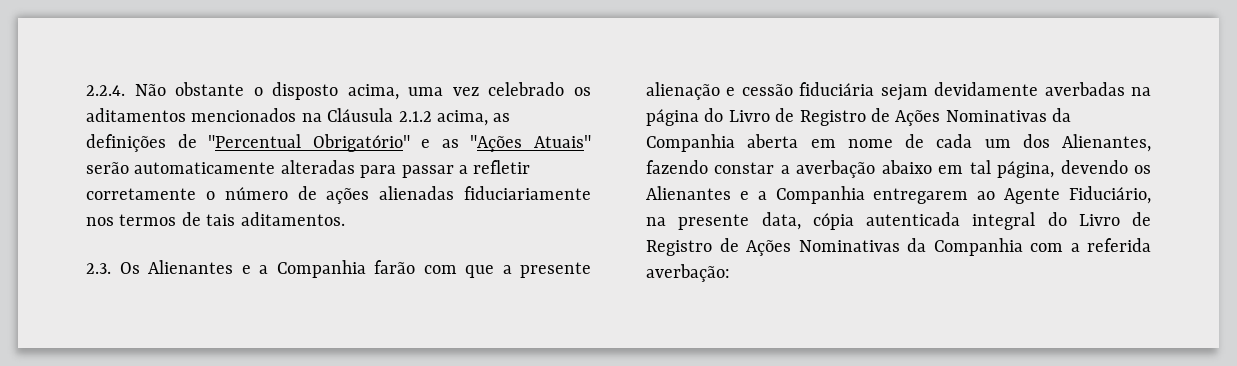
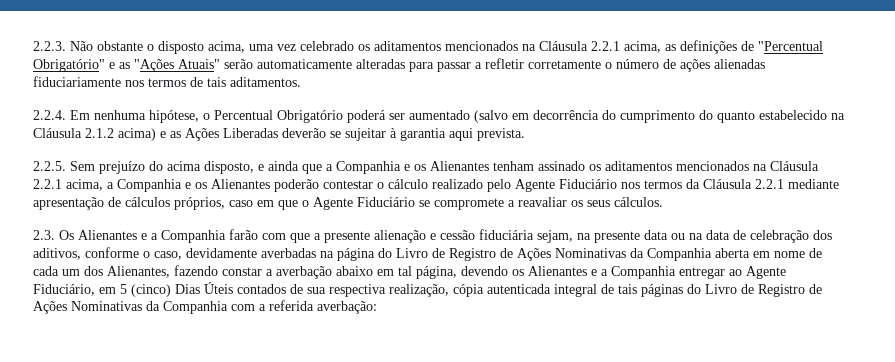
[86,85,125,96] 2.2.4. -> [33,41,66,51] 2.2.3.
[398,111,432,122] 2.1.2 -> [591,41,620,51] 2.2.1
(345, 219) none -> [33,110,845,123] [33,128,525,141] [33,161,819,174] [33,179,839,192] [33,197,663,210] // 2.2.4. Em nenhuma hipótese, o Percentual Obrigatório poderá ser aumentado (salvo em decorrência do cumprimento do quanto estabelecido na Cláusula 2.1.2 acima) e as Ações Liberadas deverão se sujeitar à garantia aqui prevista. // 2.2.5. Sem prejuízo do acima disposto, e ainda que a Companhia e os Alienantes tenham assinado os aditamentos mencionados na Cláusula 2.2.1 acima, a Companhia e os Alienantes poderão contestar o cálculo realizado pelo Agente Fiduciário nos termos da Cláusula 2.2.1 mediante apresentação de cálculos próprios, caso em que o Agente Fiduciário se compromete a reavaliar os seus cálculos.
[880,84,928,101] sejam -> [537,230,832,243] [33,247,182,260] sejam, na presente data ou na data de celebração dos aditivos, conforme o caso,
[873,188,969,204] entregarem -> [679,267,725,279] entregar
[646,212,1036,230] na presente data, cópia autenticada integral -> [99,282,683,297] em 5 (cinco) Dias Úteis contados de sua respectiva realização, cópia autenticada integral de tais páginas

